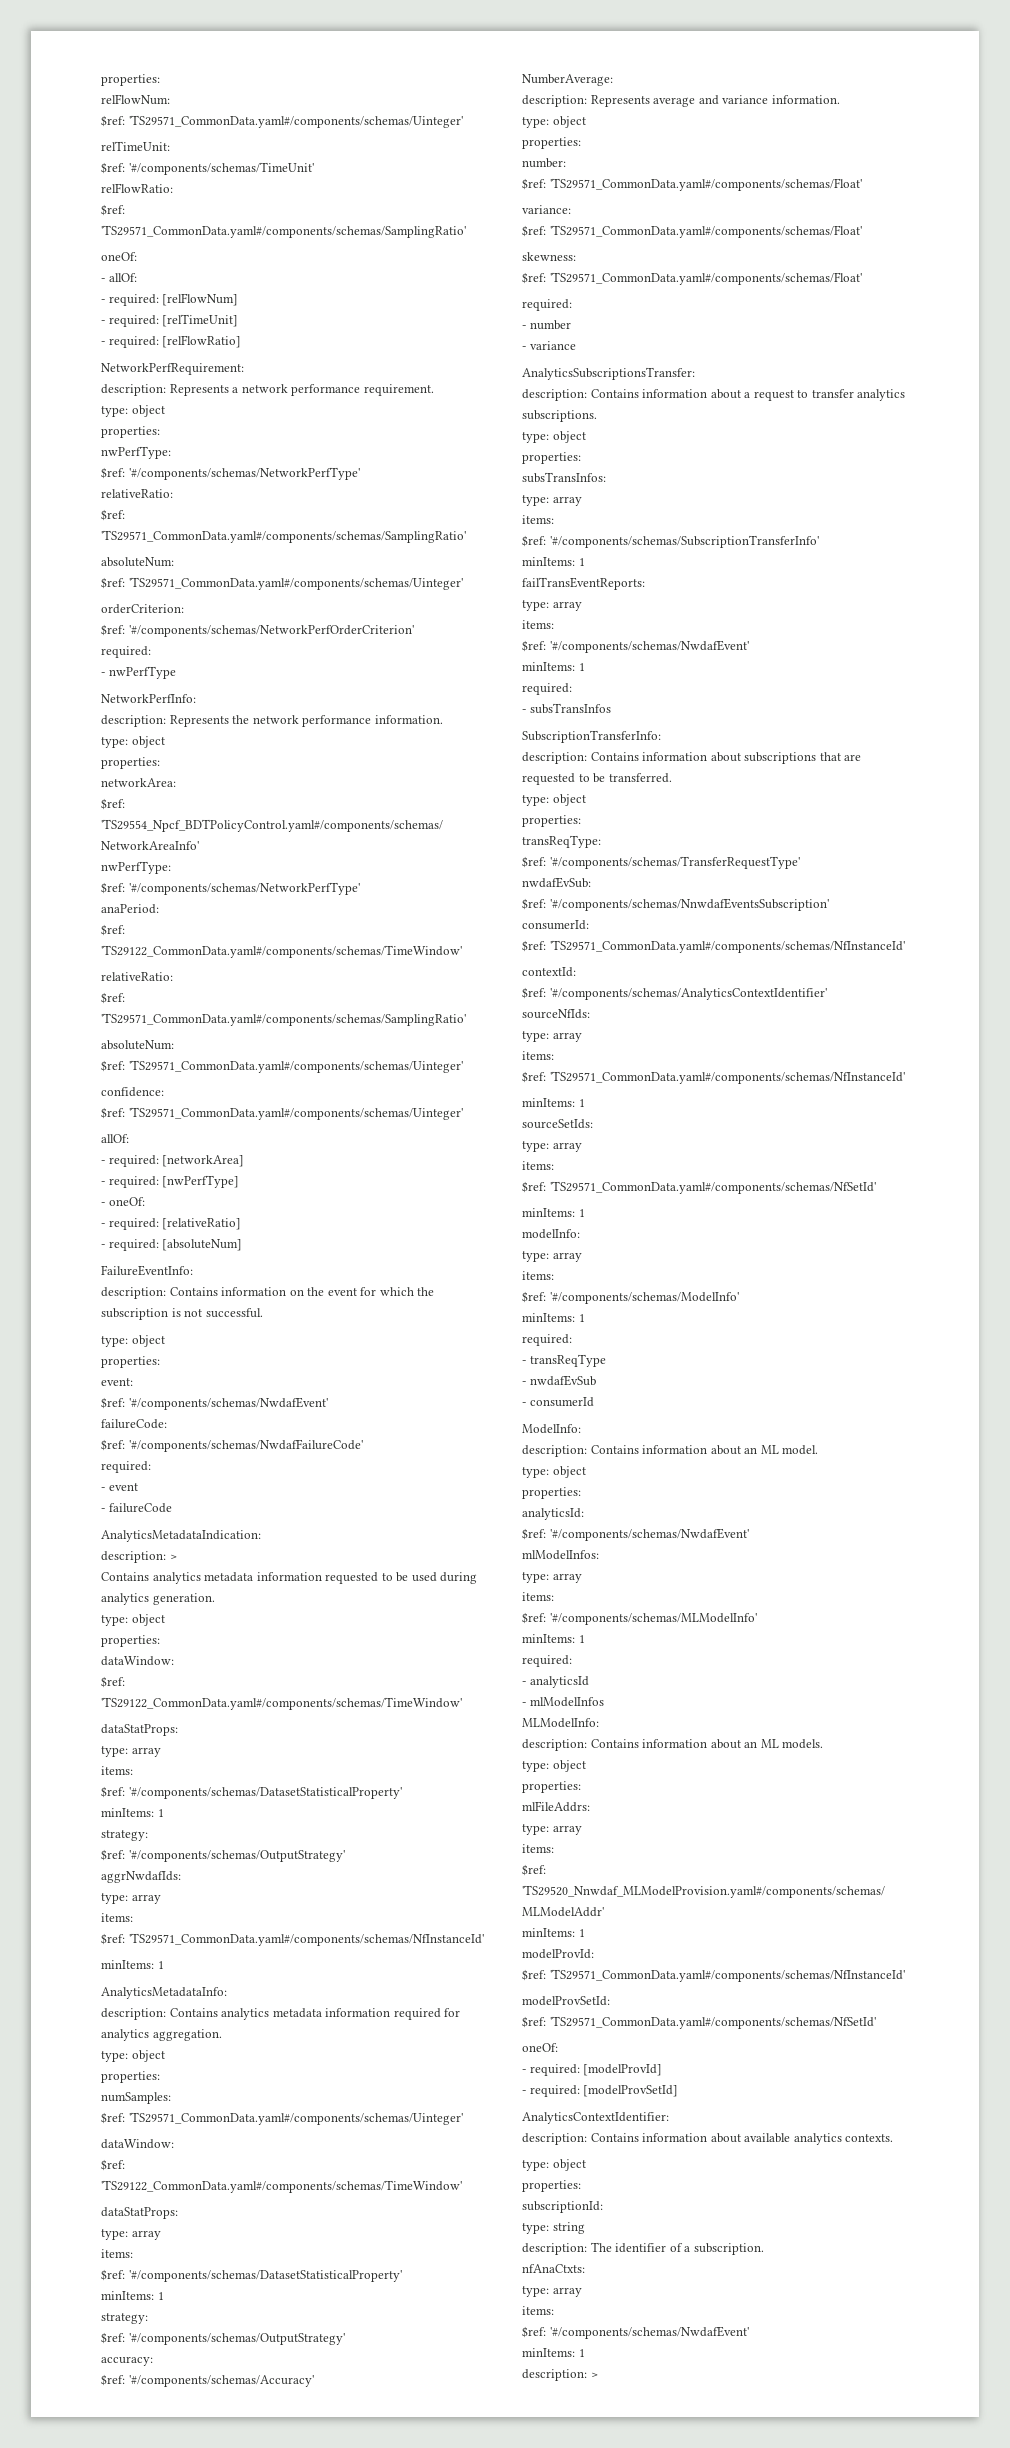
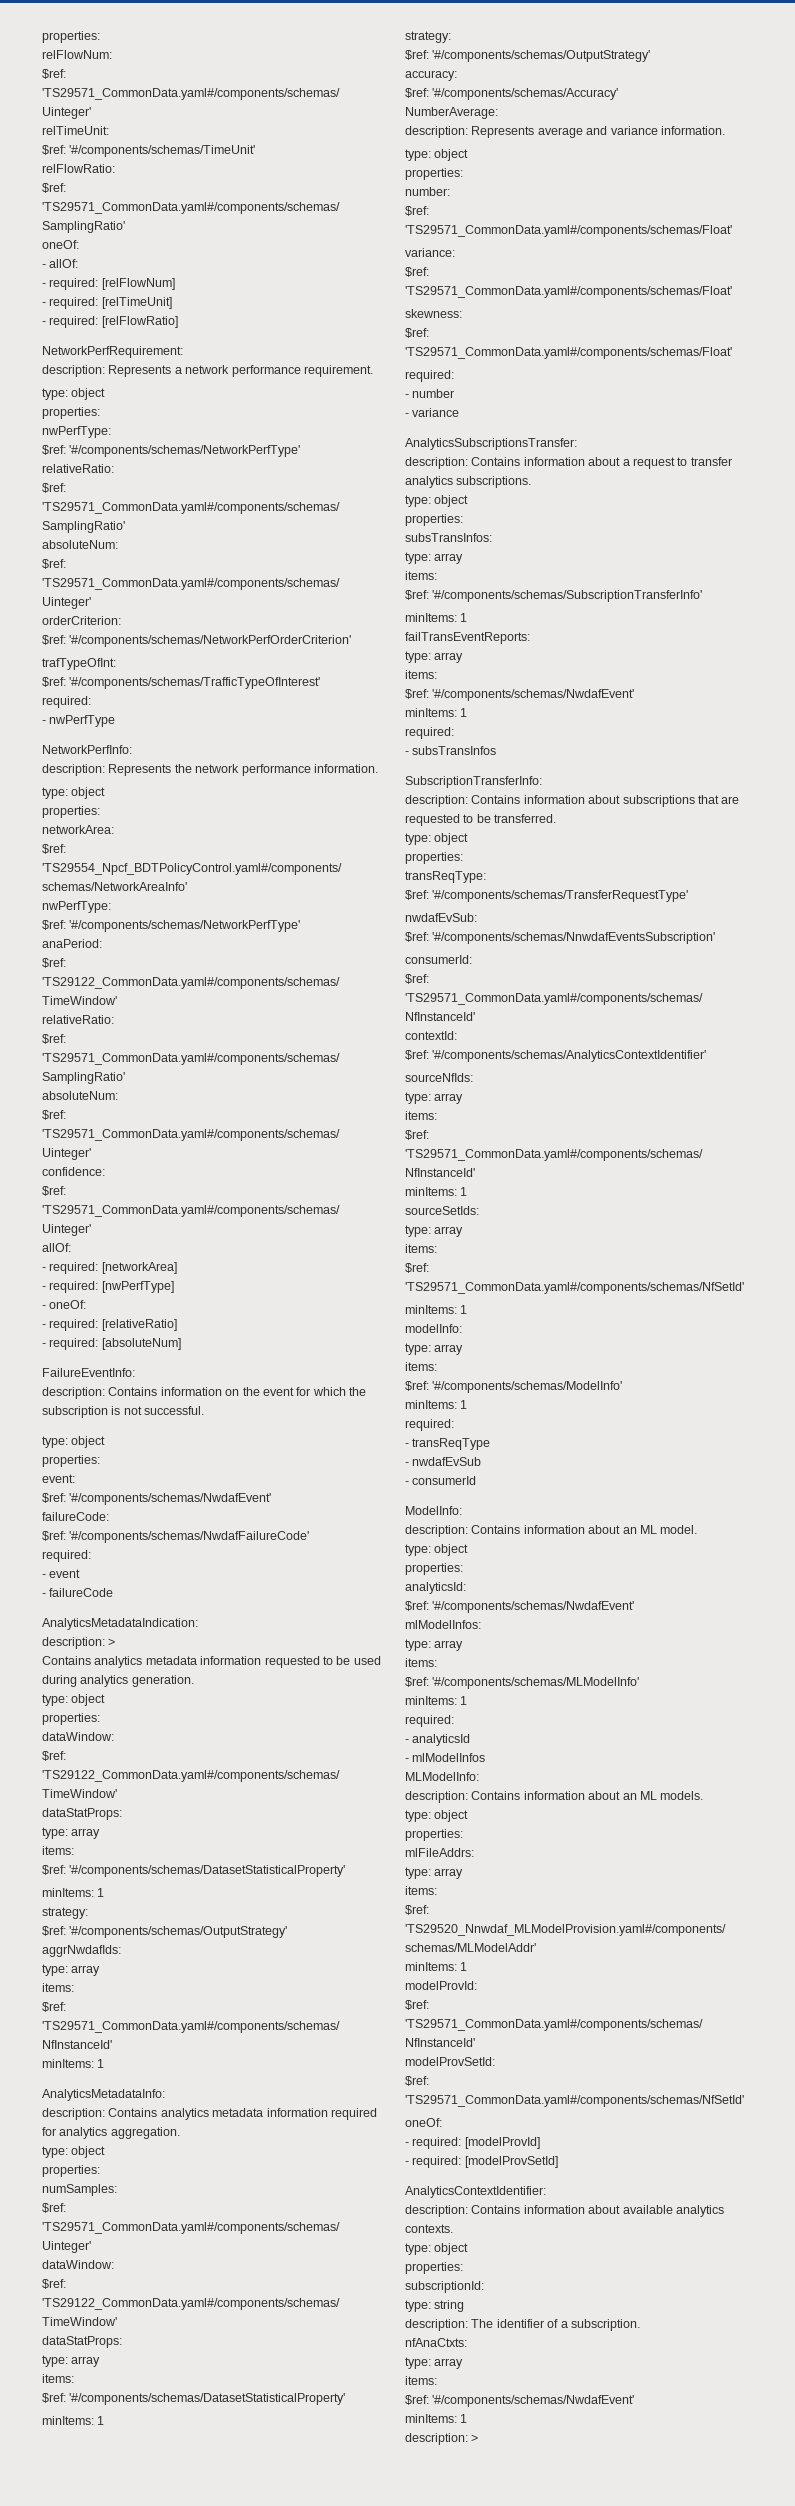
(414, 631) none -> [42,658,116,670] [42,677,321,689] // trafTypeOfInt: // $ref: '#/components/schemas/TrafficTypeOfInterest'

